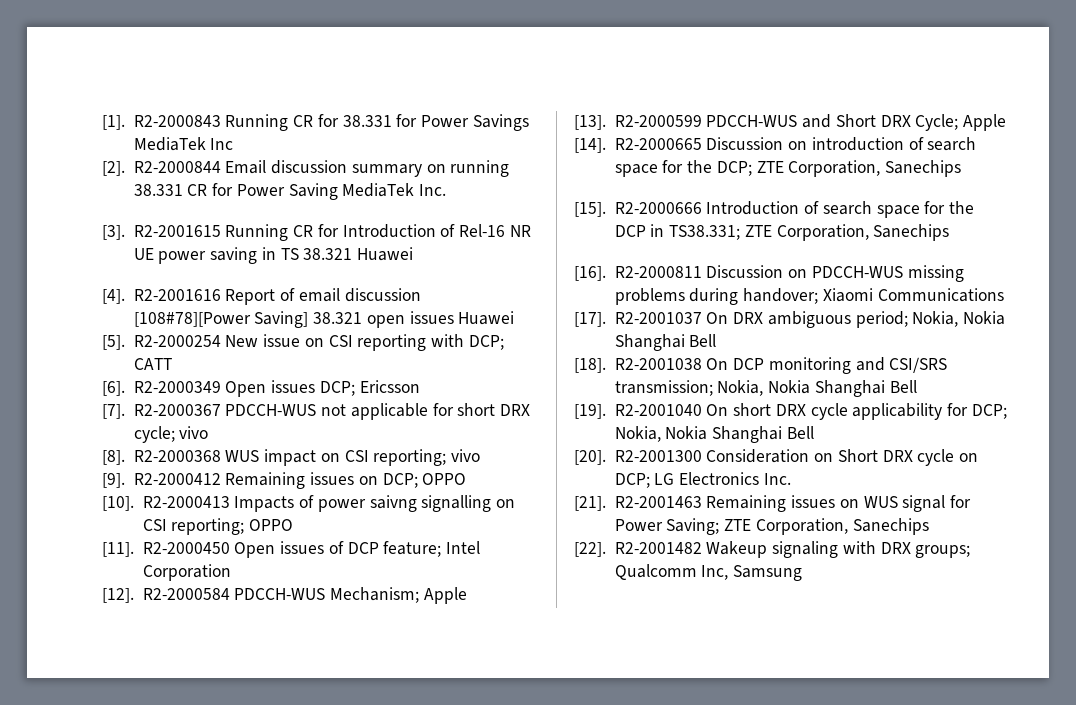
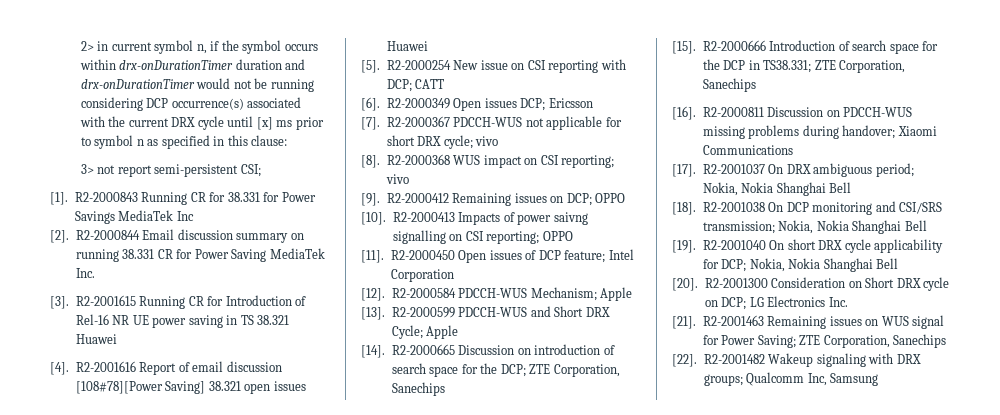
(102, 122) none -> [80,40,318,54] [79,59,306,70] [80,78,314,92] [80,97,302,111] [79,116,324,130] [80,135,288,149] [80,164,261,177] 2> in current symbol n, if the symbol occurs within drx-onDurationTimer duration and drx-onDurationTimer would not be running considering DCP occurrence(s) associated with the current DRX cycle until [x] ms prior to symbol n as specified in this clause: // 3> not report semi-persistent CSI; //

